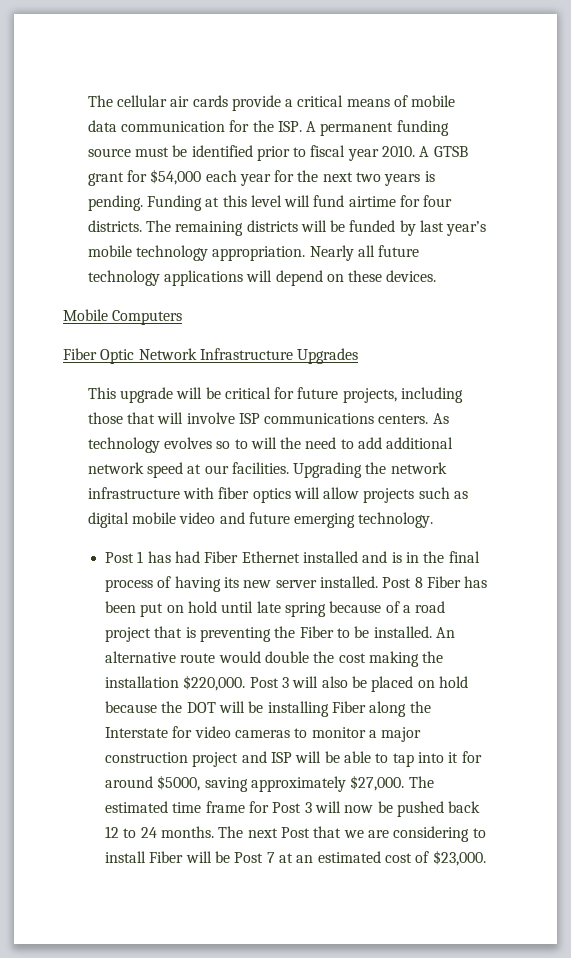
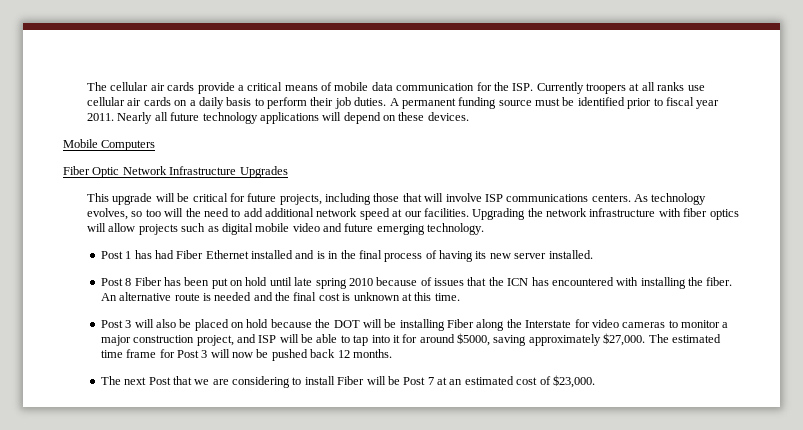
(302, 126) none -> [536,82,705,94] [87,97,387,109] Currently troopers at all ranks use cellular air cards on a daily basis to perform their job duties.
[382,145,468,157] [87,169,435,186] [87,195,453,211] [87,220,487,236] [87,245,306,261] 2010. A GTSB grant for $54,000 each year for the next two years is pending. Funding at this level will fund airtime for four districts. The remaining districts will be funded by last year’s mobile technology appropriation. -> [87,113,115,121] 2011.
[163,437,248,449] evolves so to -> [87,208,161,220] evolves, so too
(379, 582) none -> (593, 254) //
(327, 609) none -> [348,278,373,286] 2010
[403,601,446,613] [105,626,456,642] [105,651,444,667] [105,675,246,691] a road project that is preventing the Fiber to be installed. An alternative route would double the cost making the installation $220,000. -> [434,277,733,289] [100,292,460,301] issues that the ICN has encountered with installing the fiber. An alternative route is needed and the final cost is unknown at this time. //
[192,752,239,767] project -> [196,335,234,346] project,
[123,827,157,838] to 24 -> (350, 354) none
(215, 832) none -> (392, 353) //

